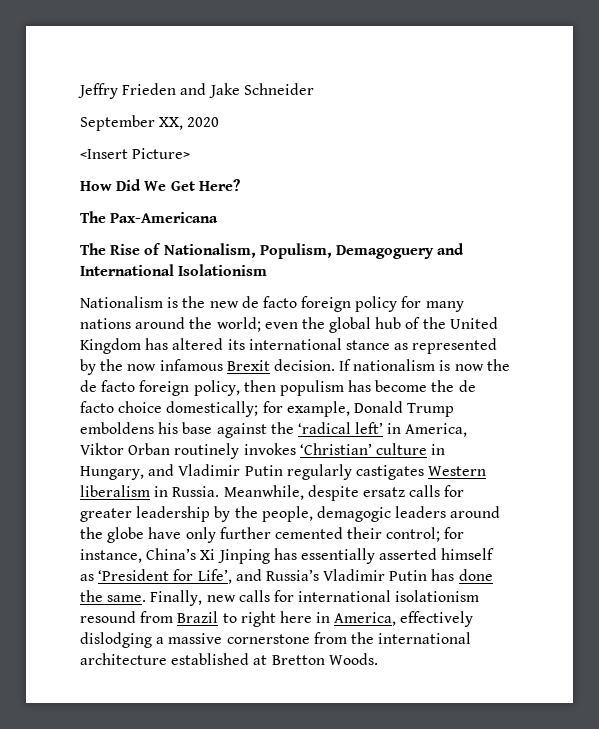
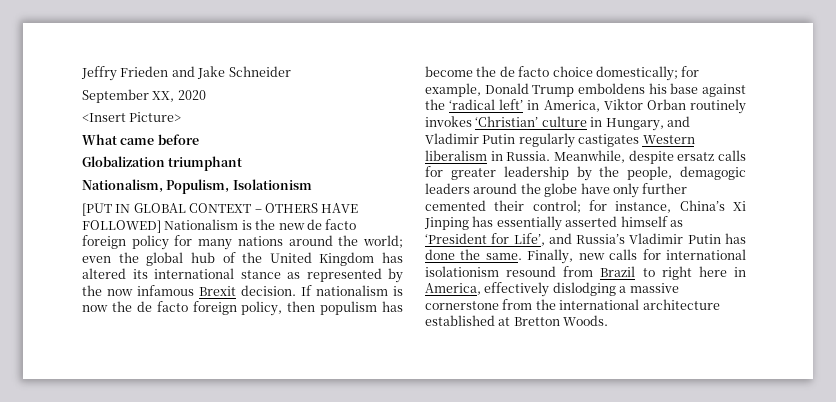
[80,179,240,191] [80,211,219,223] [80,243,465,259] [80,264,268,276] How Did We Get Here? // The Pax-Americana // The Rise of Nationalism, Populism, Demagoguery and International Isolationism // -> [82,134,199,145] [82,156,243,171] [82,179,312,194] [82,203,359,216] [82,220,161,233] What came before // Globalization triumphant // Nationalism, Populism, Isolationism // [PUT IN GLOBAL CONTEXT – OTHERS HAVE FOLLOWED]

